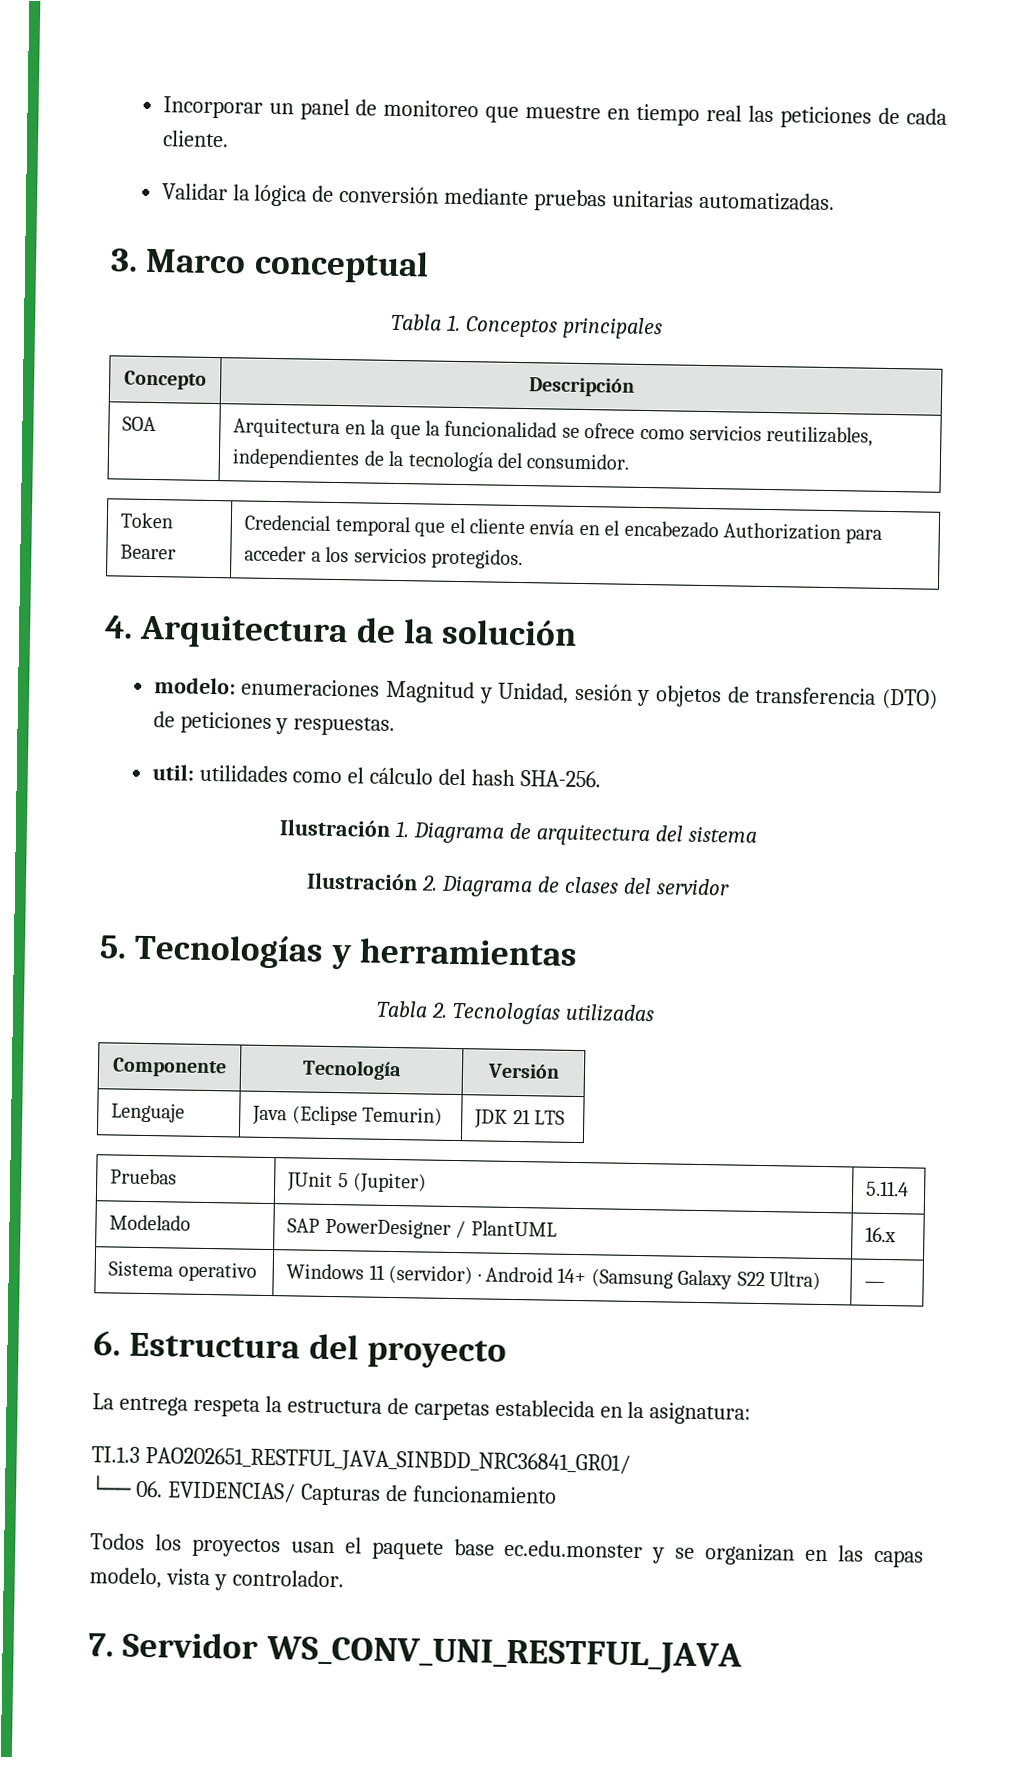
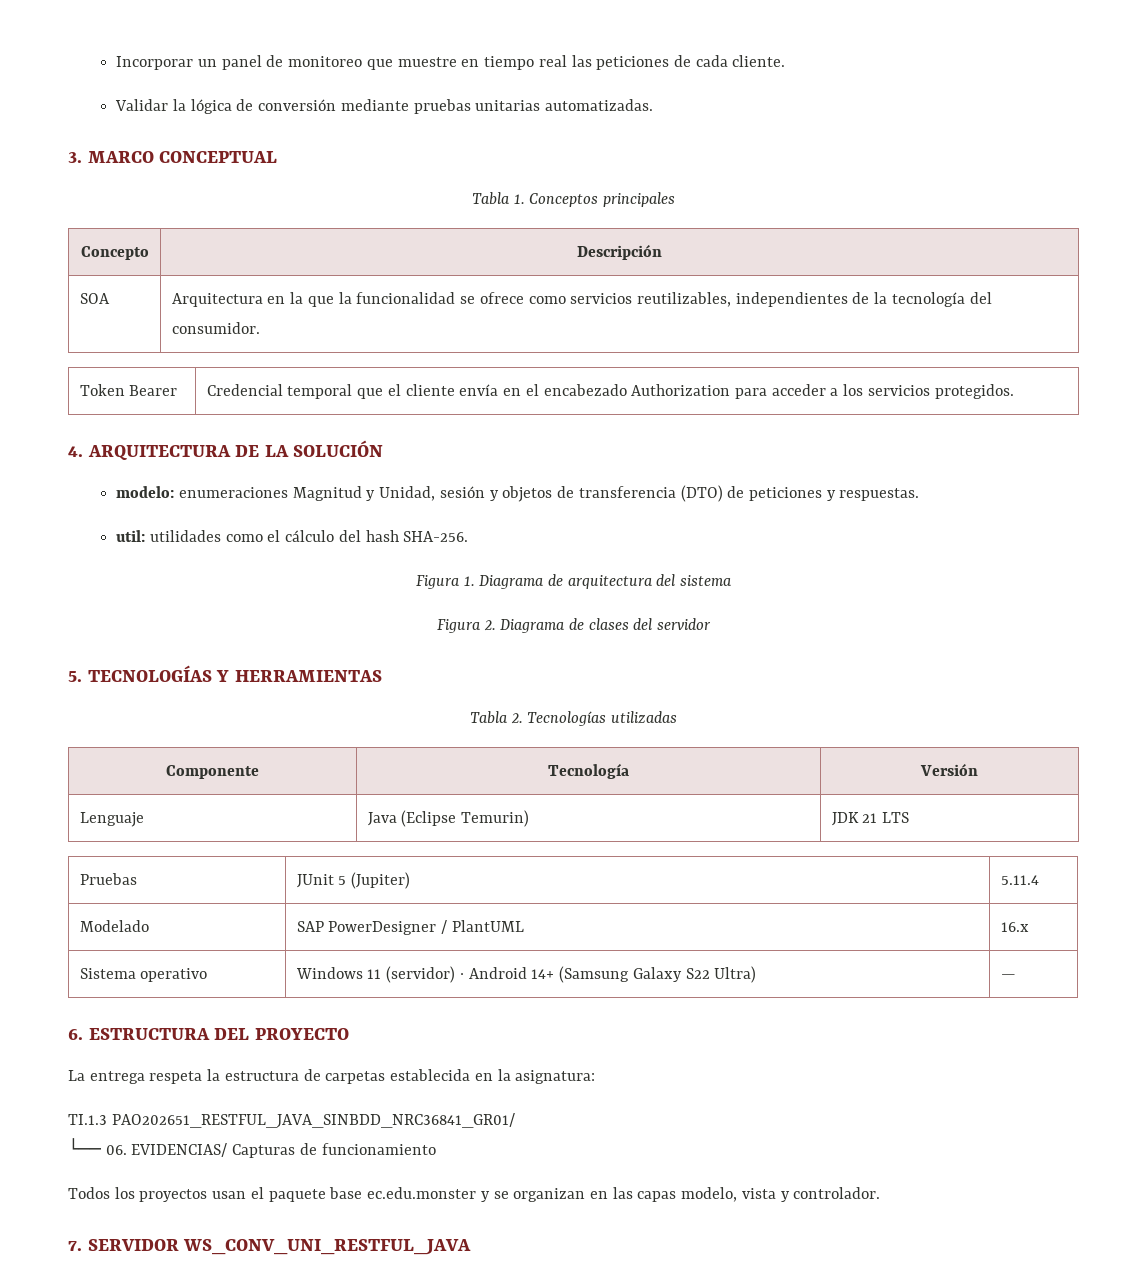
[145,248,429,284] Marco conceptual -> [87,151,278,163] MARCO CONCEPTUAL
[139,614,578,650] Arquitectura de la solución -> [87,440,384,460] ARQUITECTURA DE LA SOLUCIÓN
[279,819,392,837] Ilustración -> [415,575,460,589] Figura
[306,872,419,891] Ilustración -> [436,619,481,633] Figura
[134,933,578,970] Tecnologías y herramientas -> [87,665,382,682] TECNOLOGÍAS Y HERRAMIENTAS
[129,1332,507,1369] Estructura del proyecto -> [88,1028,349,1040] ESTRUCTURA DEL PROYECTO
[122,1631,259,1659] Servidor -> [87,1239,179,1251] SERVIDOR

